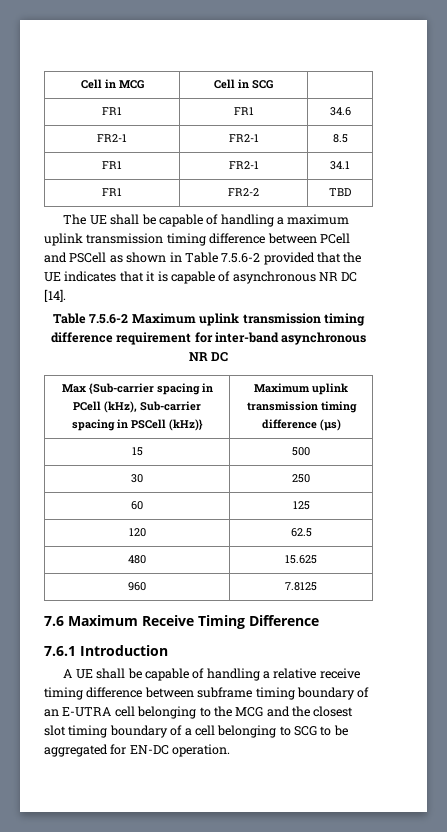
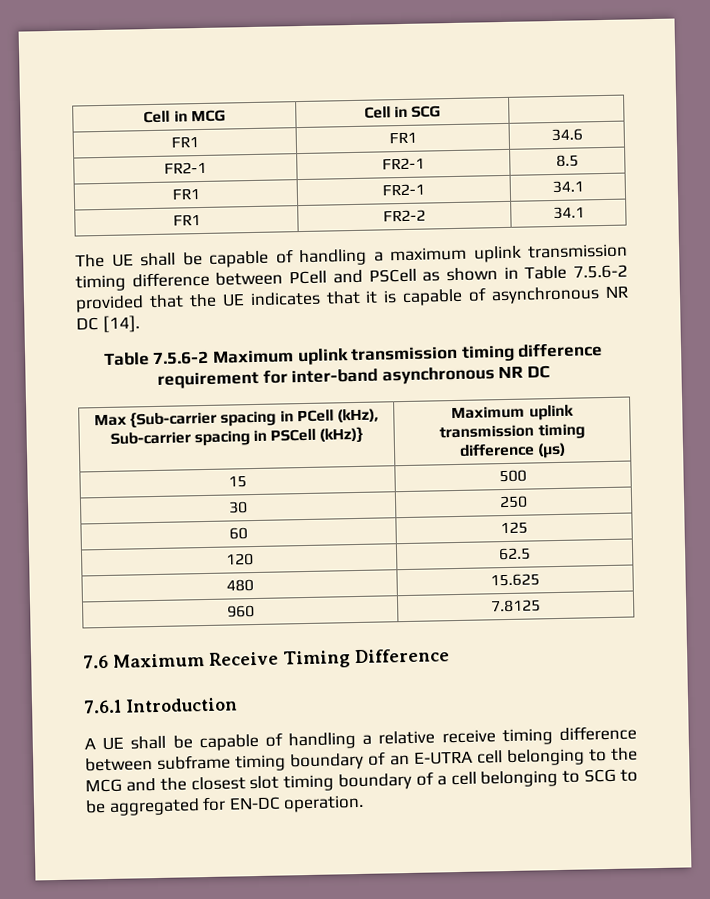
[329,188,351,196] TBD -> [552,206,585,220] 34.1

